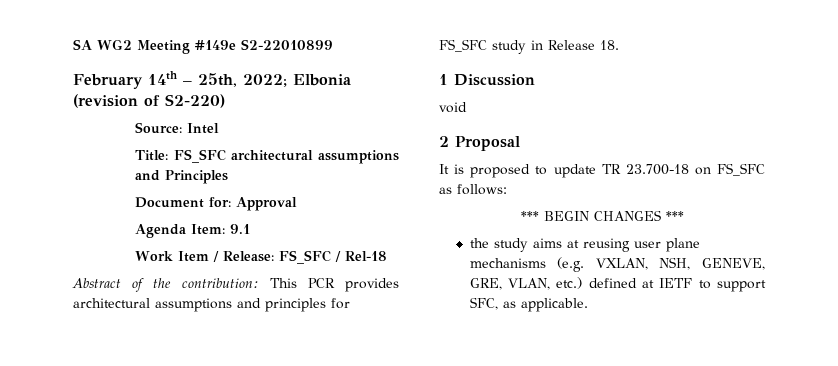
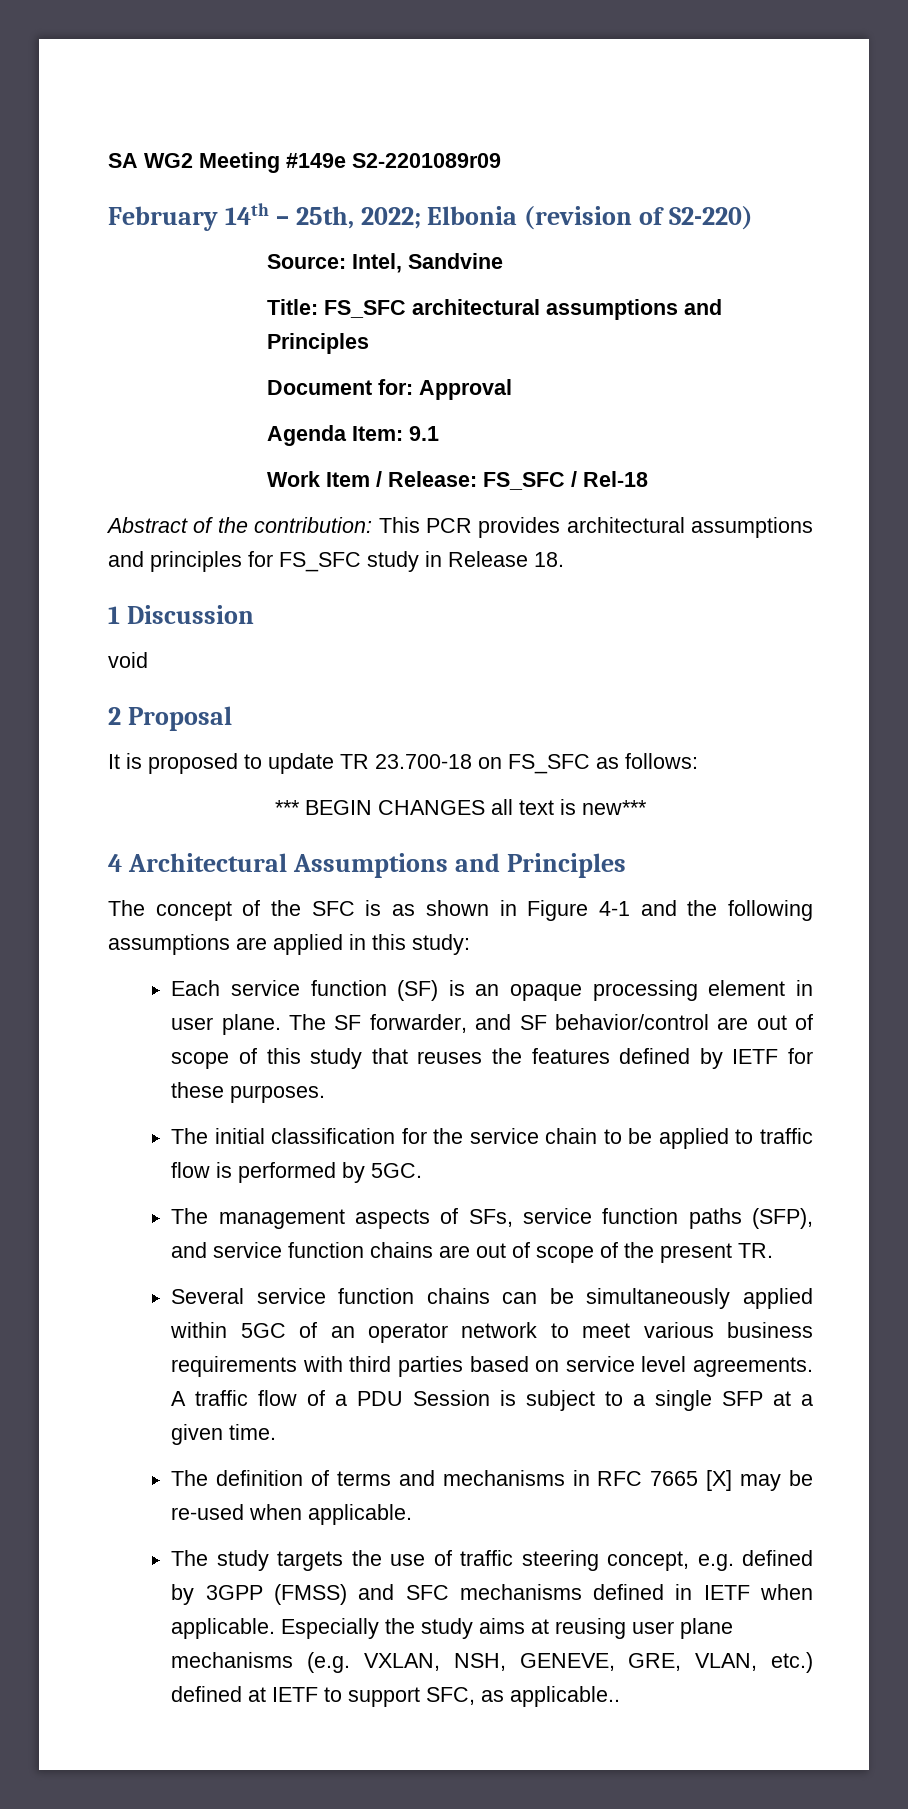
[241,39,333,50] S2-22010899 -> [352,153,501,168] S2-2201089r09
[186,123,219,134] Intel -> [351,253,503,273] Intel, Sandvine
[665,211,684,221] *** // -> [491,799,647,815] [108,853,626,878] [108,900,814,921] [108,934,470,955] [171,980,813,1001] [171,1014,813,1035] [171,1048,814,1069] [171,1082,326,1103] [171,1128,814,1149] [171,1162,423,1183] [171,1208,813,1229] [171,1242,774,1263] [171,1288,813,1309] [170,1322,813,1343] [171,1356,813,1377] [171,1390,813,1411] [171,1424,277,1445] [171,1470,813,1491] [171,1504,413,1525] [171,1550,813,1571] [171,1584,814,1605] [171,1618,380,1639] all text is new*** // 4 Architectural Assumptions and Principles // The concept of the SFC is as shown in Figure 4-1 and the following assumptions are applied in this study: // Each service function (SF) is an opaque processing element in user plane. The SF forwarder, and SF behavior/control are out of scope of this study that reuses the features defined by IETF for these purposes. // The initial classification for the service chain to be applied to traffic flow is performed by 5GC. // The management aspects of SFs, service function paths (SFP), and service function chains are out of scope of the present TR. // Several service function chains can be simultaneously applied within 5GC of an operator network to meet various business requirements with third parties based on service level agreements. A traffic flow of a PDU Session is subject to a single SFP at a given time. // The definition of terms and mechanisms in RFC 7665 [X] may be re-used when applicable. // The study targets the use of traffic steering concept, e.g. defined by 3GPP (FMSS) and SFC mechanisms defined in IETF when applicable. Especially
[520,298,588,312] applicable. -> [510,1686,621,1707] applicable..

